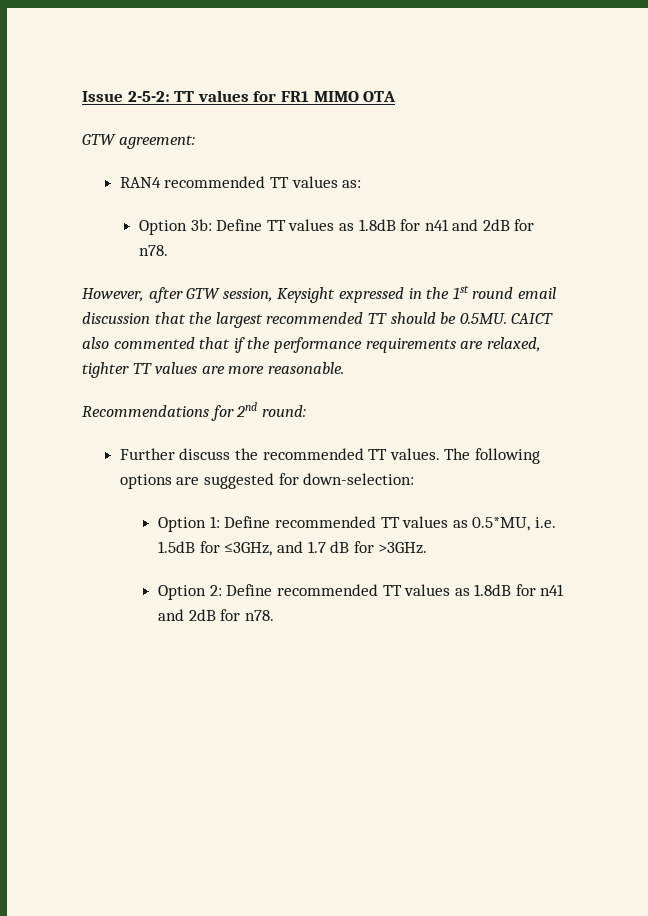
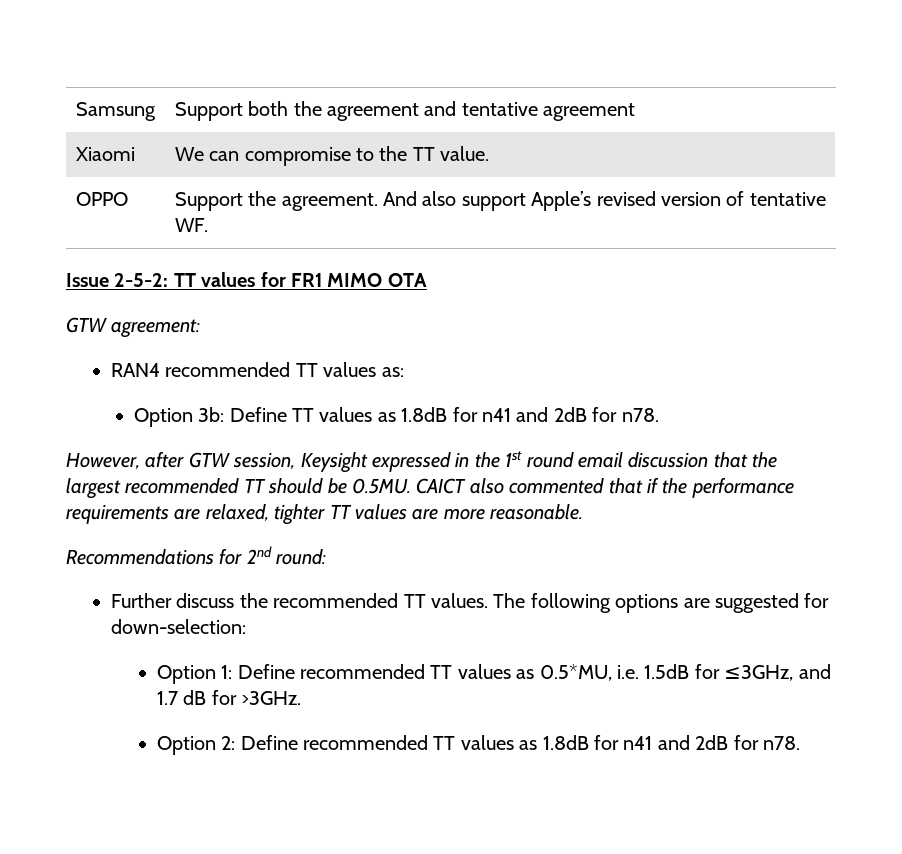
(82, 96) none -> [75,102,156,121] [174,101,636,121] [75,147,135,161] [174,146,490,166] [75,192,128,206] [174,191,826,211] [174,218,208,232] Samsung | Support both the agreement and tentative agreement // Xiaomi | We can compromise to the TT value. // OPPO | Support the agreement. And also support Apple’s revised version of tentative WF. //

